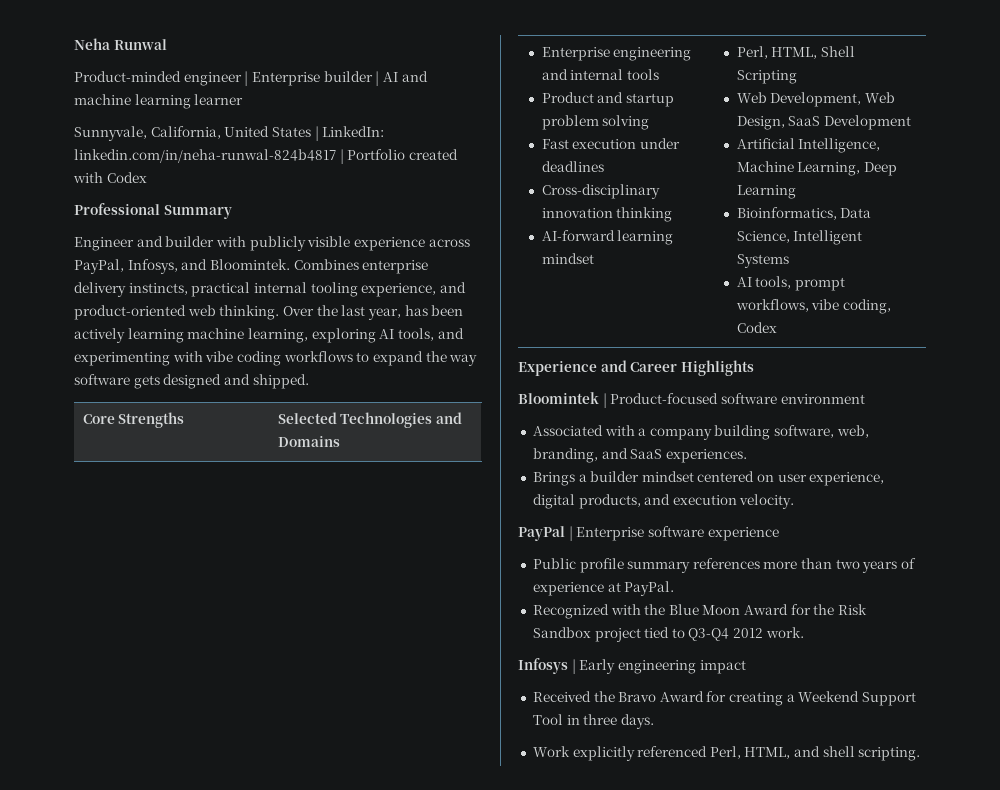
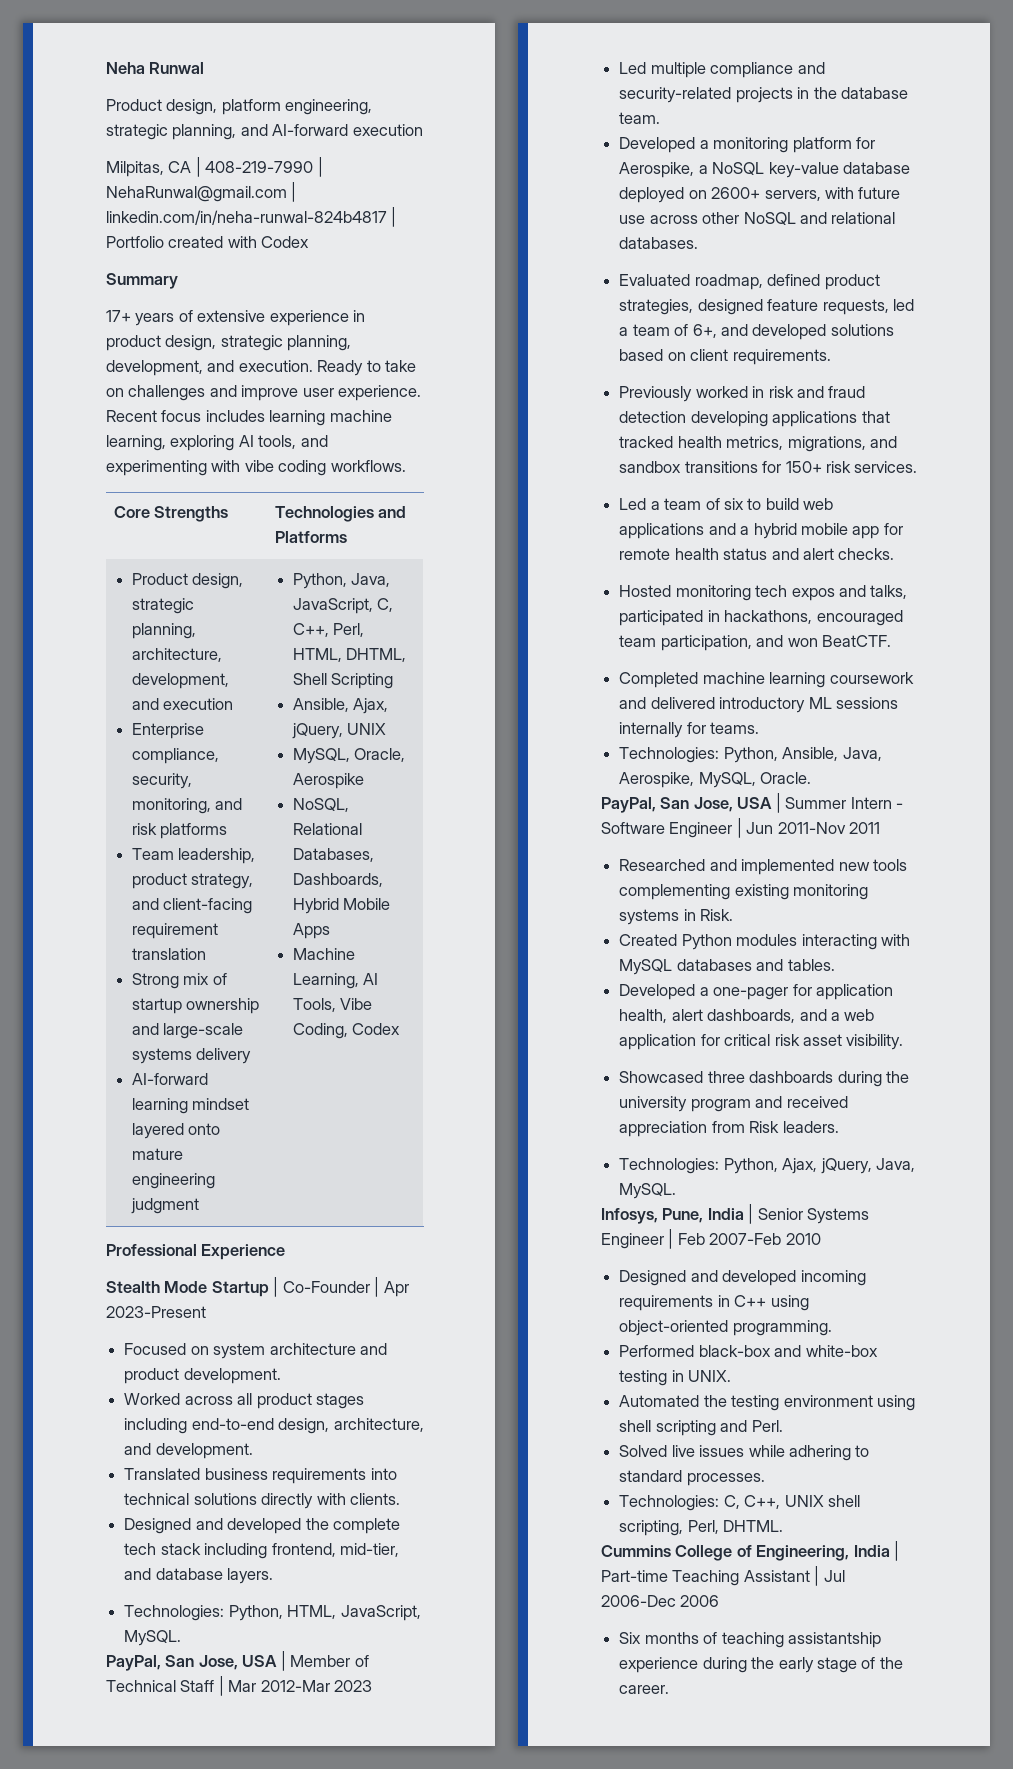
[74,71,428,86] [74,94,244,109] [74,126,385,141] Product-minded engineer | Enterprise builder | AI and machine learning learner // Sunnyvale, California, United States | LinkedIn: -> [106,99,373,115] [106,124,423,140] [106,157,323,177] [106,182,297,202] Product design, platform engineering, strategic planning, and AI-forward execution // Milpitas, CA | 408-219-7990 | NehaRunwal@gmail.com |
[74,203,160,215] Professional -> (310, 242) none
[74,236,470,251] [74,259,429,274] [74,282,466,297] [74,305,464,320] [74,328,125,343] Engineer and builder with publicly visible experience across PayPal, Infosys, and Bloomintek. Combines enterprise delivery instincts, practical internal tooling experience, and product-oriented web thinking. Over the last year, has been actively -> [106,310,366,326] [106,335,352,351] [106,360,417,376] [106,385,422,401] [106,410,265,422] 17+ years of extensive experience in product design, strategic planning, development, and execution. Ready to take on challenges and improve user experience. Recent focus includes
[283,351,478,366] [74,374,309,389] workflows to expand the way software gets designed and shipped. -> [330,460,406,472] workflows.
[277,412,337,424] Selected -> (229, 514) none
[277,436,340,447] [541,47,692,61] [541,69,659,80] [541,92,674,107] [541,115,650,130] [541,138,680,149] [541,161,604,172] [541,184,660,199] [541,207,673,222] [541,230,674,245] [541,253,594,264] [736,46,818,59] Domains // Enterprise engineering and internal tools // Product and startup problem solving // Fast execution under deadlines // Cross-disciplinary innovation thinking // AI-forward learning mindset | Perl, HTML, -> [274,531,347,543] [131,573,244,589] [131,598,194,614] [131,623,196,639] [131,648,222,662] [131,673,229,689] [131,698,234,710] [131,723,204,739] [131,748,219,764] [131,773,192,789] [131,798,243,814] [131,823,228,839] [131,848,256,864] [131,873,254,889] [131,898,253,914] [131,923,218,939] [131,948,206,960] [131,973,227,989] [131,998,260,1014] [131,1023,244,1039] [131,1048,252,1064] [131,1073,208,1085] [131,1098,250,1114] [131,1123,221,1139] [131,1148,183,1160] [131,1173,215,1189] [130,1198,199,1214] [292,573,391,589] [292,598,394,614] [292,623,365,637] [292,648,407,662] Platforms // Product design, strategic planning, architecture, development, and execution // Enterprise compliance, security, monitoring, and risk platforms // Team leadership, product strategy, and client-facing requirement translation // Strong mix of startup ownership and large-scale systems delivery // AI-forward learning mindset layered onto mature engineering judgment | Python, Java, JavaScript, C, C++, Perl, HTML, DHTML,
[736,92,895,107] [736,115,911,130] [736,138,881,153] [736,161,897,176] [736,185,796,199] [736,207,872,220] [736,230,863,245] [736,254,789,268] [736,276,845,291] [735,299,891,314] [736,322,777,333] Web Development, Web Design, SaaS Development // Artificial Intelligence, Machine Learning, Deep Learning // Bioinformatics, Data Science, Intelligent Systems // AI tools, prompt workflows, vibe coding, Codex // -> [292,698,389,714] [291,723,387,739] [292,748,406,764] [292,773,364,789] [292,798,349,812] [292,823,362,835] [292,848,374,862] [292,873,383,887] [292,898,391,914] [292,923,330,939] [292,948,355,960] [292,973,379,989] [292,998,373,1012] [292,1023,401,1039] [106,1244,197,1256] Ansible, Ajax, jQuery, UNIX // MySQL, Oracle, Aerospike // NoSQL, Relational Databases, Dashboards, Hybrid Mobile Apps // Machine Learning, AI Tools, Vibe Coding, Codex // Professional
[600,360,754,376] [518,392,865,408] [532,425,869,440] [532,448,747,463] [532,471,885,486] [532,494,795,509] [518,526,779,541] [532,558,917,573] [532,581,675,596] [532,604,868,619] [532,627,804,642] [518,658,746,674] [532,691,917,706] [532,714,654,729] [532,746,921,761] and Career Highlights // Bloomintek | Product-focused software environment // Associated with a company building software, web, branding, and SaaS experiences. // Brings a builder mindset centered on user experience, digital products, and execution velocity. // PayPal | Enterprise software experience // Public profile summary references more than two years of experience at PayPal. // Recognized with the Blue Moon Award for the Risk Sandbox project tied to Q3-Q4 2012 work. // Infosys | Early engineering impact // Received the Bravo Award for creating a Weekend Support Tool in three days. // Work explicitly referenced Perl, HTML, and shell scripting. -> [106,1277,409,1297] [106,1306,206,1318] [124,1343,387,1359] [124,1368,281,1384] [124,1393,364,1409] [124,1418,424,1434] [124,1443,253,1459] [124,1468,397,1484] [124,1493,400,1509] [124,1518,400,1534] [124,1543,399,1559] [124,1568,274,1584] [124,1605,421,1621] [124,1630,182,1646] [106,1651,369,1671] [106,1676,373,1696] [619,62,825,78] [619,87,908,103] [619,112,661,124] [619,137,875,153] [619,162,910,178] [619,187,901,203] [619,212,896,225] [619,237,699,249] [619,274,880,290] [619,299,914,315] [619,324,894,340] [619,349,831,365] [619,386,866,402] [619,411,890,427] [619,436,897,452] [619,461,918,473] [619,498,834,510] [619,523,903,539] [619,548,895,560] [619,585,908,601] [619,610,903,626] [619,635,891,651] [619,672,914,688] [619,697,898,713] [619,722,760,738] [619,747,882,763] [619,772,812,788] [601,793,904,813] [601,818,881,838] [619,859,907,875] [619,884,869,900] [619,909,734,925] [619,934,910,950] [619,959,835,975] [619,984,893,1000] [619,1009,875,1023] [619,1034,904,1050] [619,1071,909,1087] [619,1096,848,1112] [619,1121,839,1137] [619,1158,915,1174] [619,1183,677,1199] [601,1204,870,1224] [601,1229,821,1249] [619,1270,866,1286] [619,1295,809,1311] [619,1320,832,1336] [619,1345,878,1357] [619,1370,732,1386] [619,1395,915,1411] [619,1420,783,1436] [619,1445,870,1461] [619,1470,765,1486] [619,1495,860,1511] [619,1520,784,1536] [601,1541,900,1561] [601,1566,845,1586] [601,1595,720,1607] [619,1632,881,1648] [619,1657,903,1673] [619,1685,670,1694] // Stealth Mode Startup | Co-Founder | Apr 2023-Present // Focused on system architecture and product development. // Worked across all product stages including end-to-end design, architecture, and development. // Translated business requirements into technical solutions directly with clients. // Designed and developed the complete tech stack including frontend, mid-tier, and database layers. // Technologies: Python, HTML, JavaScript, MySQL. // PayPal, San Jose, USA | Member of Technical Staff | Mar 2012-Mar 2023 // Led multiple compliance and security-related projects in the database team. // Developed a monitoring platform for Aerospike, a NoSQL key-value database deployed on 2600+ servers, with future use across other NoSQL and relational databases. // Evaluated roadmap, defined product strategies, designed feature requests, led a team of 6+, and developed solutions based on client requirements. // Previously worked in risk and fraud detection developing applications that tracked health metrics, migrations, and sandbox transitions for 150+ risk services. // Led a team of six to build web applications and a hybrid mobile app for remote health status and alert checks. // Hosted monitoring tech expos and talks, participated in hackathons, encouraged team participation, and won BeatCTF. // Completed machine learning coursework and delivered introductory ML sessions internally for teams. // Technologies: Python, Ansible, Java, Aerospike, MySQL, Oracle. // PayPal, San Jose, USA | Summer Intern - Software Engineer | Jun 2011-Nov 2011 // Researched and implemented new tools complementing existing monitoring systems in Risk. // Created Python modules interacting with MySQL databases and tables. // Developed a one-pager for application health, alert dashboards, and a web application for critical risk asset visibility. // Showcased three dashboards during the university program and received appreciation from Risk leaders. // Technologies: Python, Ajax, jQuery, Java, MySQL. // Infosys, Pune, India | Senior Systems Engineer | Feb 2007-Feb 2010 // Designed and developed incoming requirements in C++ using object-oriented programming. // Performed black-box and white-box testing in UNIX. // Automated the testing environment using shell scripting and Perl. // Solved live issues while adhering to standard processes. // Technologies: C, C++, UNIX shell scripting, Perl, DHTML. // Cummins College of Engineering, India | Part-time Teaching Assistant | Jul 2006-Dec 2006 // Six months of teaching assistantship experience during the early stage of the career.

